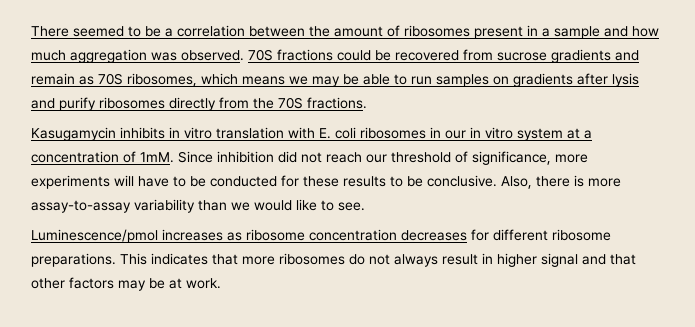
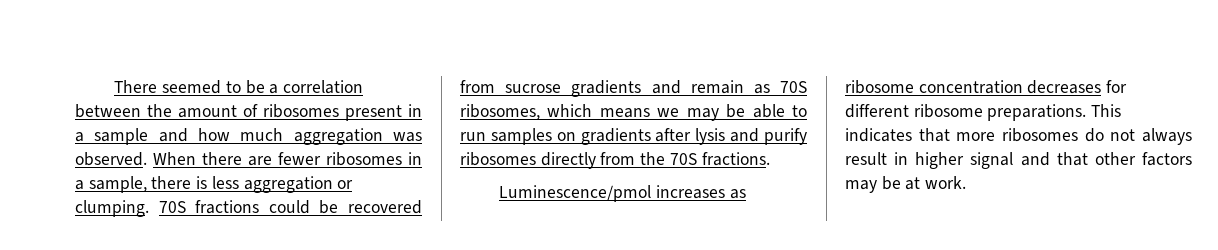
(244, 55) none -> [153,152,422,166] [75,176,354,193] [75,200,149,217] When there are fewer ribosomes in a sample, there is less aggregation or clumping.
[31,127,592,141] [31,151,588,165] [31,175,621,189] [31,199,365,213] // Kasugamycin inhibits in vitro translation with E. coli ribosomes in our in vitro system at a concentration of 1mM. Since inhibition did not reach our threshold of significance, more experiments will have to be conducted for these results to be conclusive. Also, there is more assay-to-assay variability than we would like to see. -> (770, 159) none

